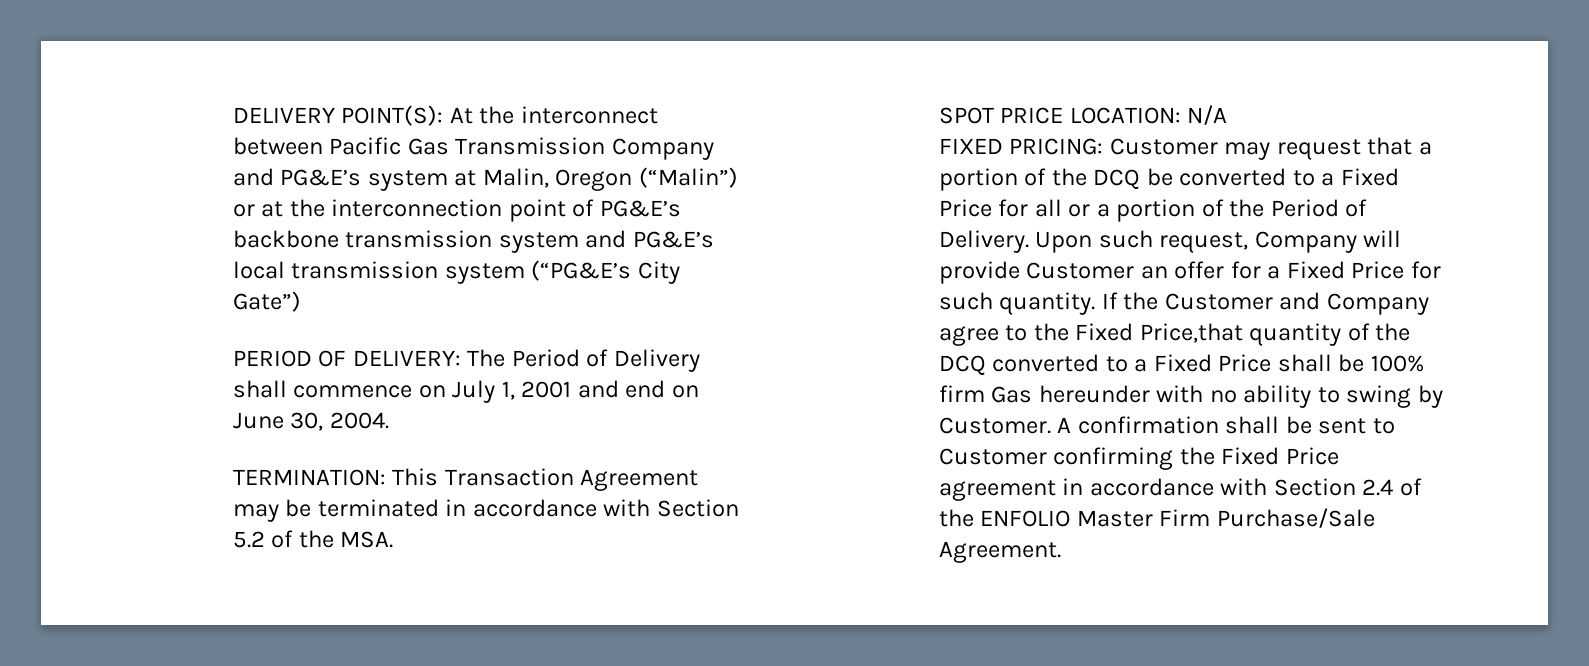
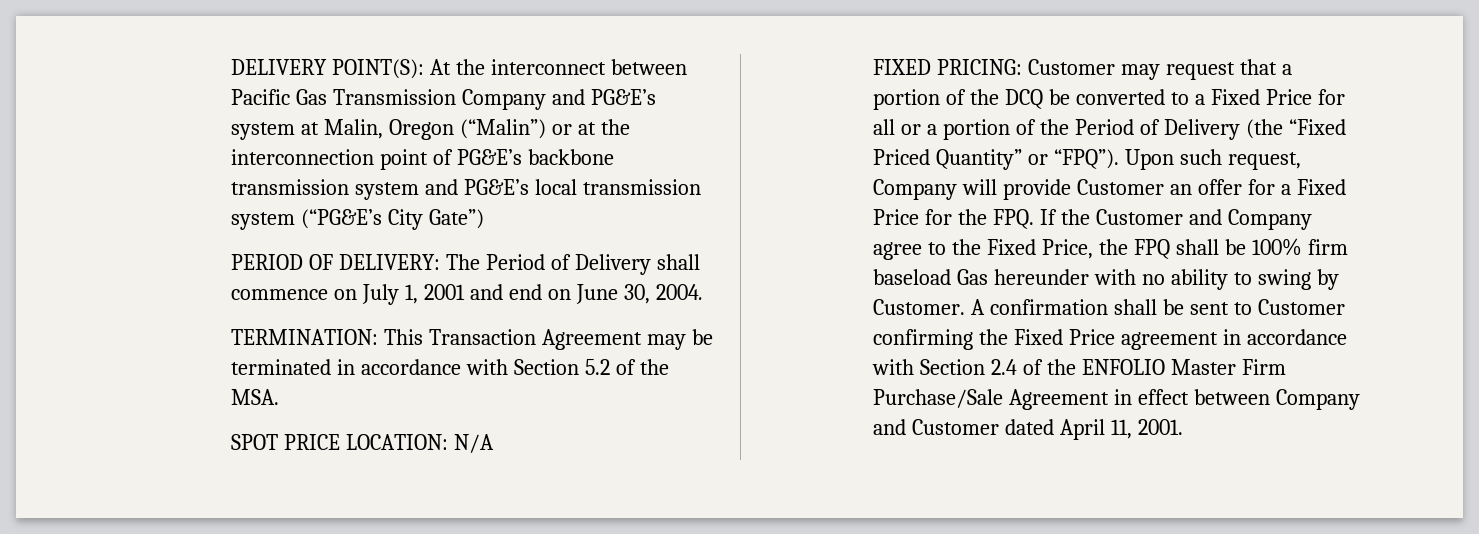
[938,230,1029,253] Delivery. -> [1163,119,1346,140] [873,149,1120,170] Delivery (the “Fixed Priced Quantity” or “FPQ”).
[938,292,1096,315] such quantity. -> [958,209,1035,229] the FPQ.
[1139,323,1411,346] [938,354,1272,376] Price,that quantity of the DCQ converted to a Fixed Price -> [1041,239,1170,259] Price, the FPQ
(985, 393) none -> [873,269,952,285] baseload
[938,541,1061,563] Agreement. -> [1009,389,1360,410] [873,419,1183,440] Agreement in effect between Company and Customer dated April 11, 2001.

